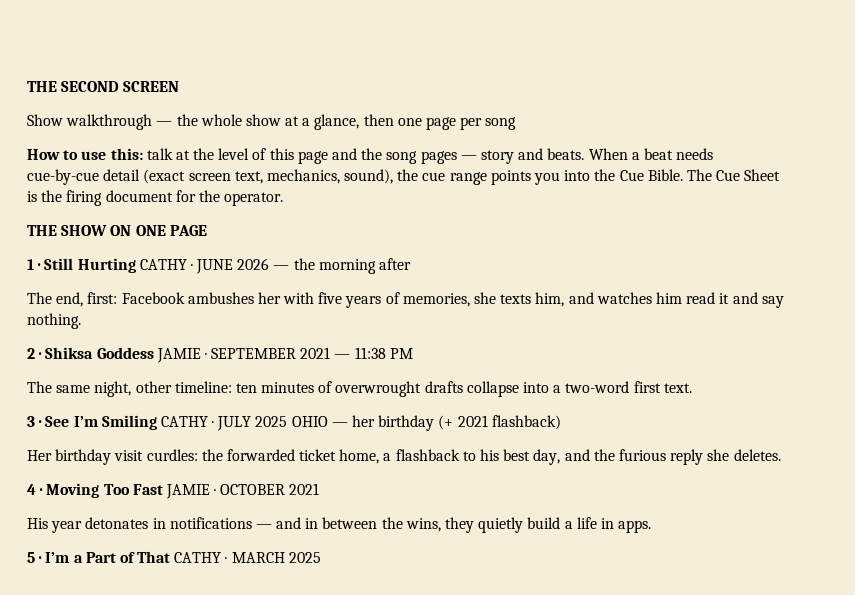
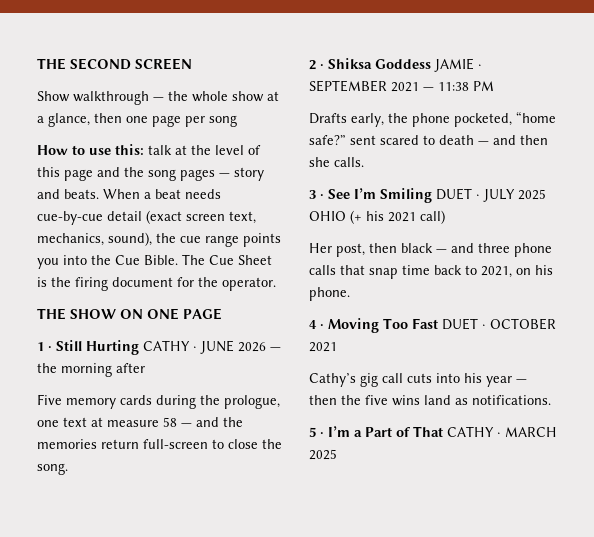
[27,292,784,308] [27,313,81,329] The end, first: Facebook ambushes her with five years of memories, she texts him, and watches him read it and say nothing. -> [37,394,280,409] [37,417,243,427] [37,439,282,449] [37,463,68,475] Five memory cards during the prologue, one text at measure 58 — and the memories return full-screen to close the song.
[27,381,692,397] The same night, other timeline: ten minutes of overwrought drafts collapse into a two-word first text. -> [309,111,556,127] [309,135,548,145] [309,157,364,167] Drafts early, the phone pocketed, “home safe?” sent scared to death — and then she calls.
[160,416,208,427] CATHY -> [436,188,472,200] DUET
[331,415,561,431] [27,449,781,465] — her birthday (+ 2021 flashback) // Her birthday visit curdles: the forwarded ticket home, a flashback to his best day, and the furious reply she deletes. -> [350,210,445,224] [309,243,552,257] [309,265,553,279] [309,287,350,301] (+ his 2021 call) // Her post, then black — and three phone calls that snap time back to 2021, on his phone.
[165,484,210,499] JAMIE -> [442,318,478,330] DUET
[27,517,652,533] His year detonates in notifications — and in between the wins, they quietly build a life in apps. -> [309,373,527,387] [309,395,551,406] Cathy’s gig call cuts into his year — then the five wins land as notifications.

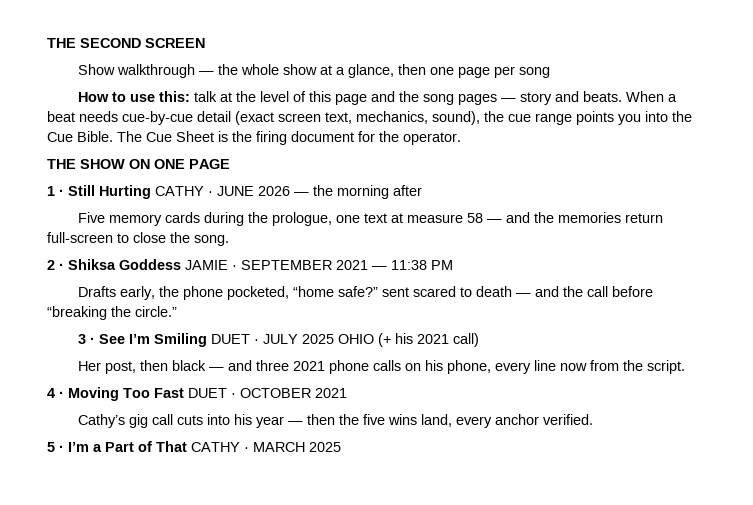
[520,135,548,145] [309,157,364,167] then she calls. -> [562,286,653,297] [47,306,177,320] the call before “breaking the circle.”
(510, 248) none -> [292,361,325,371] 2021
[340,265,553,279] [309,287,350,301] that snap time back to 2021, on his phone. -> [404,360,685,374] on his phone, every line now from the script.
[424,395,551,405] land as notifications. -> [420,414,593,428] land, every anchor verified.

